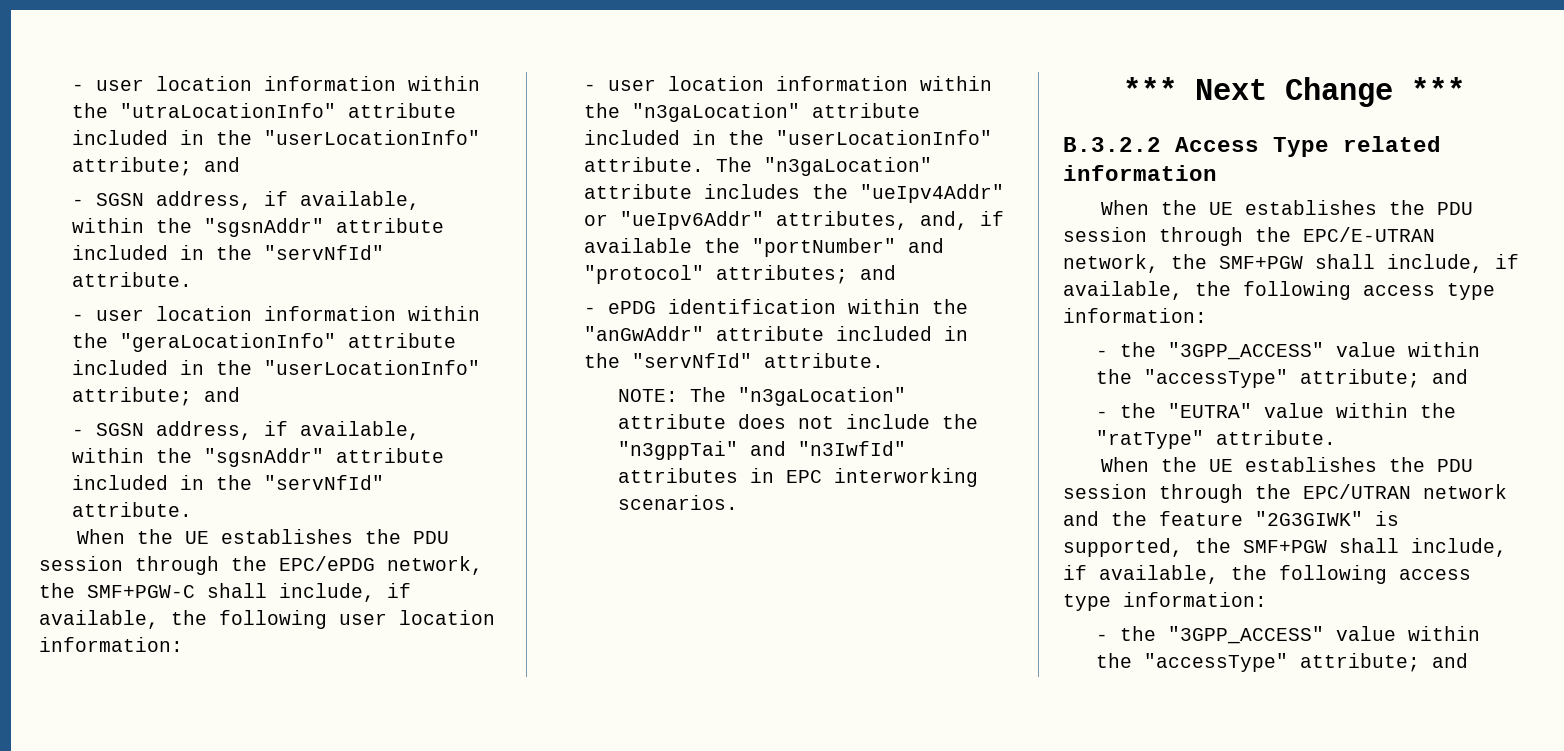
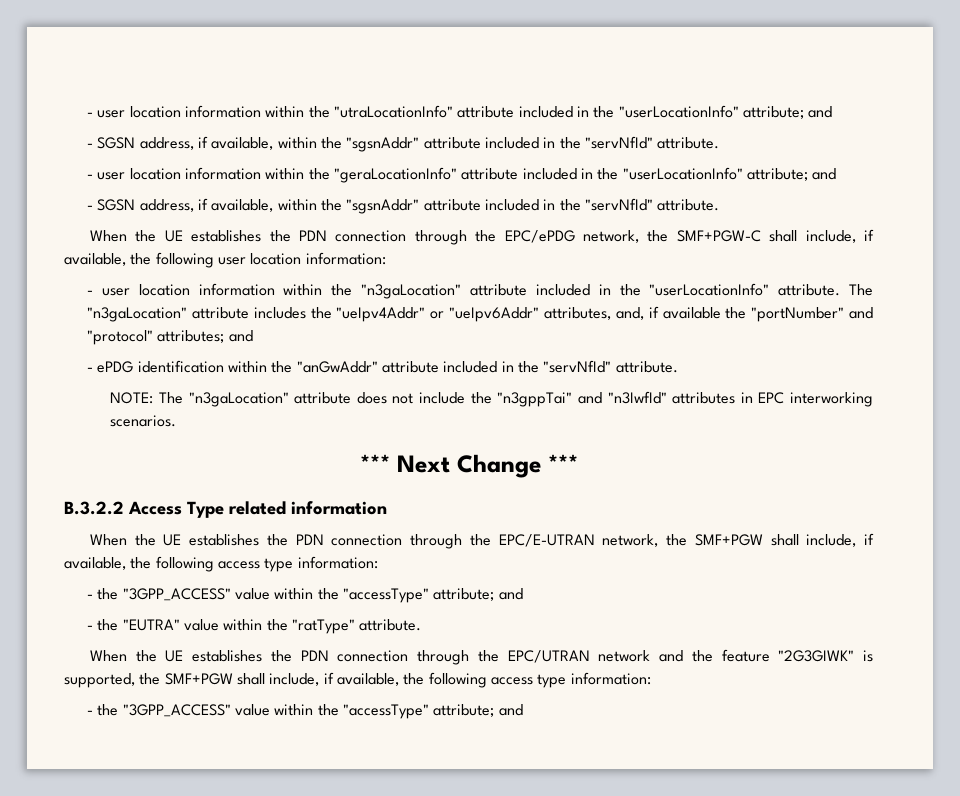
[412,531,449,544] [39,556,123,571] PDU session -> [299,230,407,242] PDN connection
[1436,202,1473,215] [1063,227,1147,242] PDU session -> [295,534,403,546] PDN connection
[1436,459,1473,472] [1063,484,1147,499] PDU session -> [300,650,409,662] PDN connection

